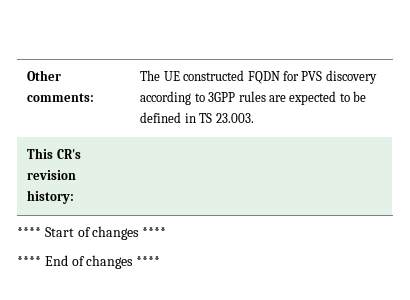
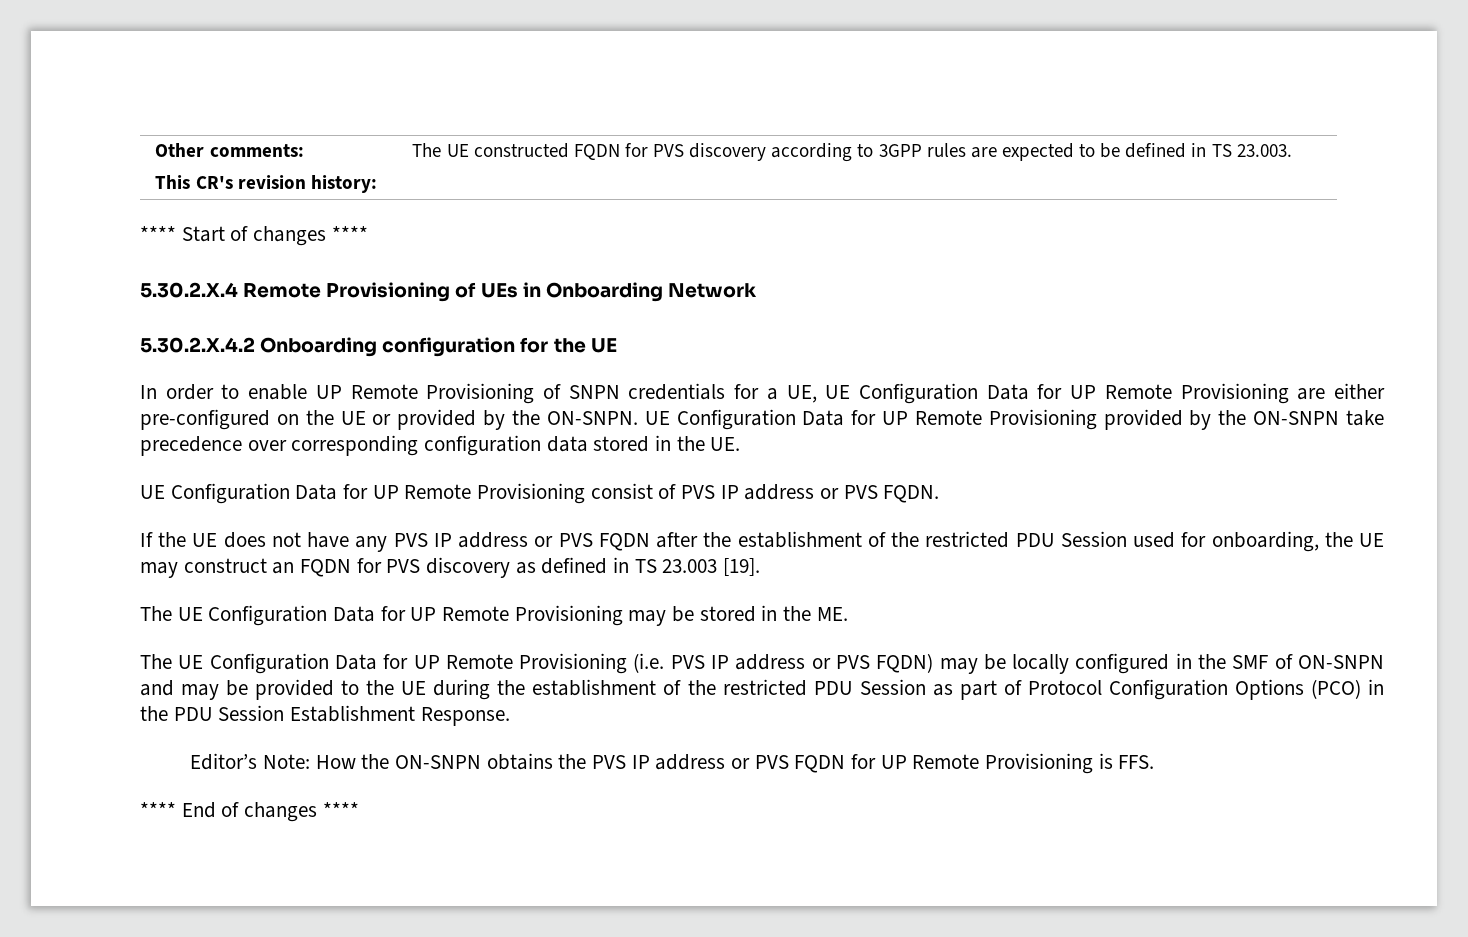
(167, 232) none -> [140,282,757,302] [140,337,617,357] [140,383,1385,404] [140,409,1384,430] [140,435,741,456] [140,483,940,504] [140,531,1385,552] [140,557,761,578] [140,605,848,626] [140,653,1385,674] [140,679,1384,700] [140,705,510,726] [190,753,1155,774] // 5.30.2.X.4 Remote Provisioning of UEs in Onboarding Network // 5.30.2.X.4.2 Onboarding configuration for the UE // In order to enable UP Remote Provisioning of SNPN credentials for a UE, UE Configuration Data for UP Remote Provisioning are either pre-configured on the UE or provided by the ON-SNPN. UE Configuration Data for UP Remote Provisioning provided by the ON-SNPN take precedence over corresponding configuration data stored in the UE. // UE Configuration Data for UP Remote Provisioning consist of PVS IP address or PVS FQDN. // If the UE does not have any PVS IP address or PVS FQDN after the establishment of the restricted PDU Session used for onboarding, the UE may construct an FQDN for PVS discovery as defined in TS 23.003 [19]. // The UE Configuration Data for UP Remote Provisioning may be stored in the ME. // The UE Configuration Data for UP Remote Provisioning (i.e. PVS IP address or PVS FQDN) may be locally configured in the SMF of ON-SNPN and may be provided to the UE during the establishment of the restricted PDU Session as part of Protocol Configuration Options (PCO) in the PDU Session Establishment Response. // Editor’s Note: How the ON-SNPN obtains the PVS IP address or PVS FQDN for UP Remote Provisioning is FFS.

